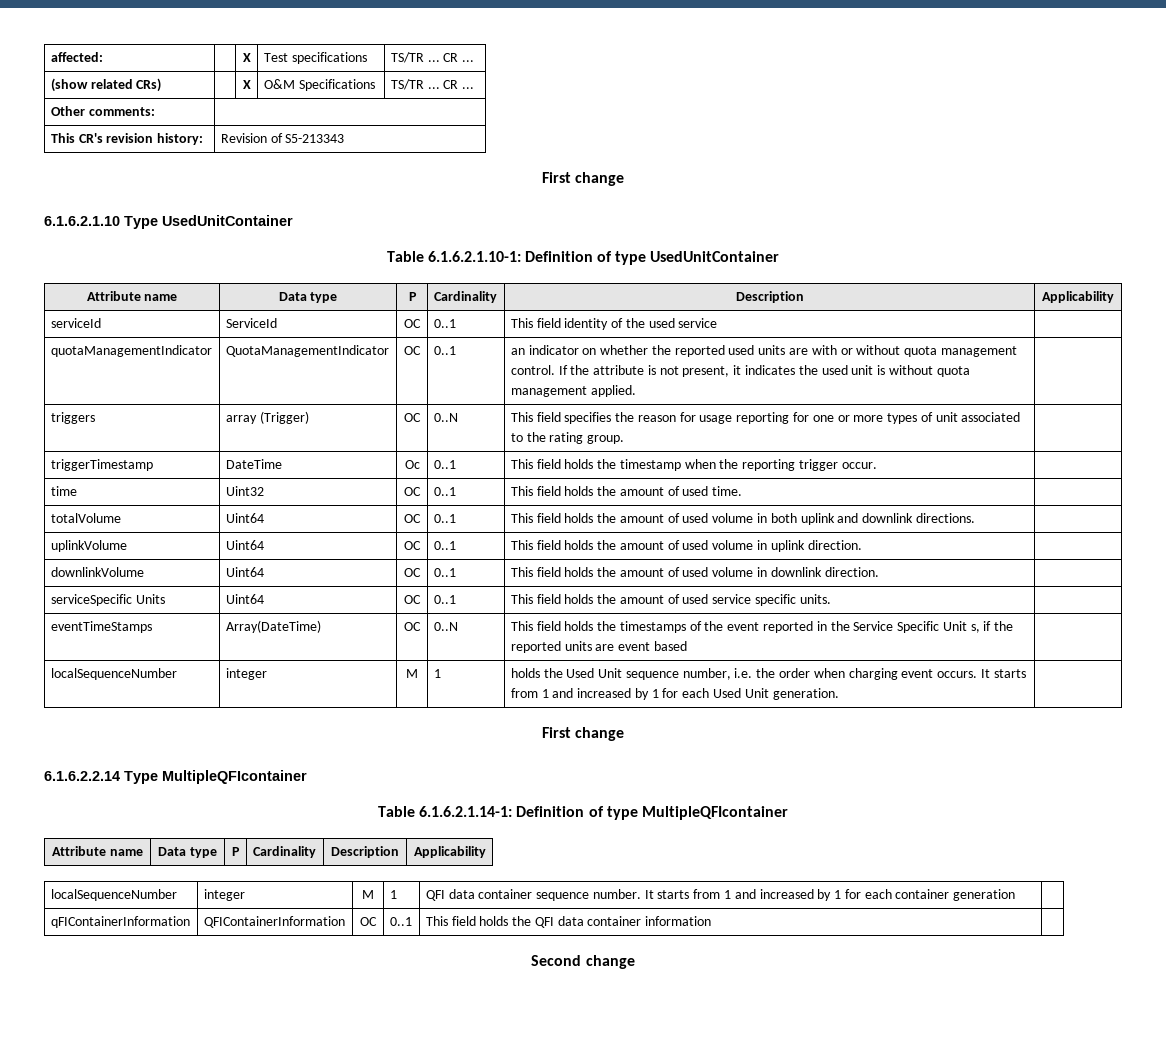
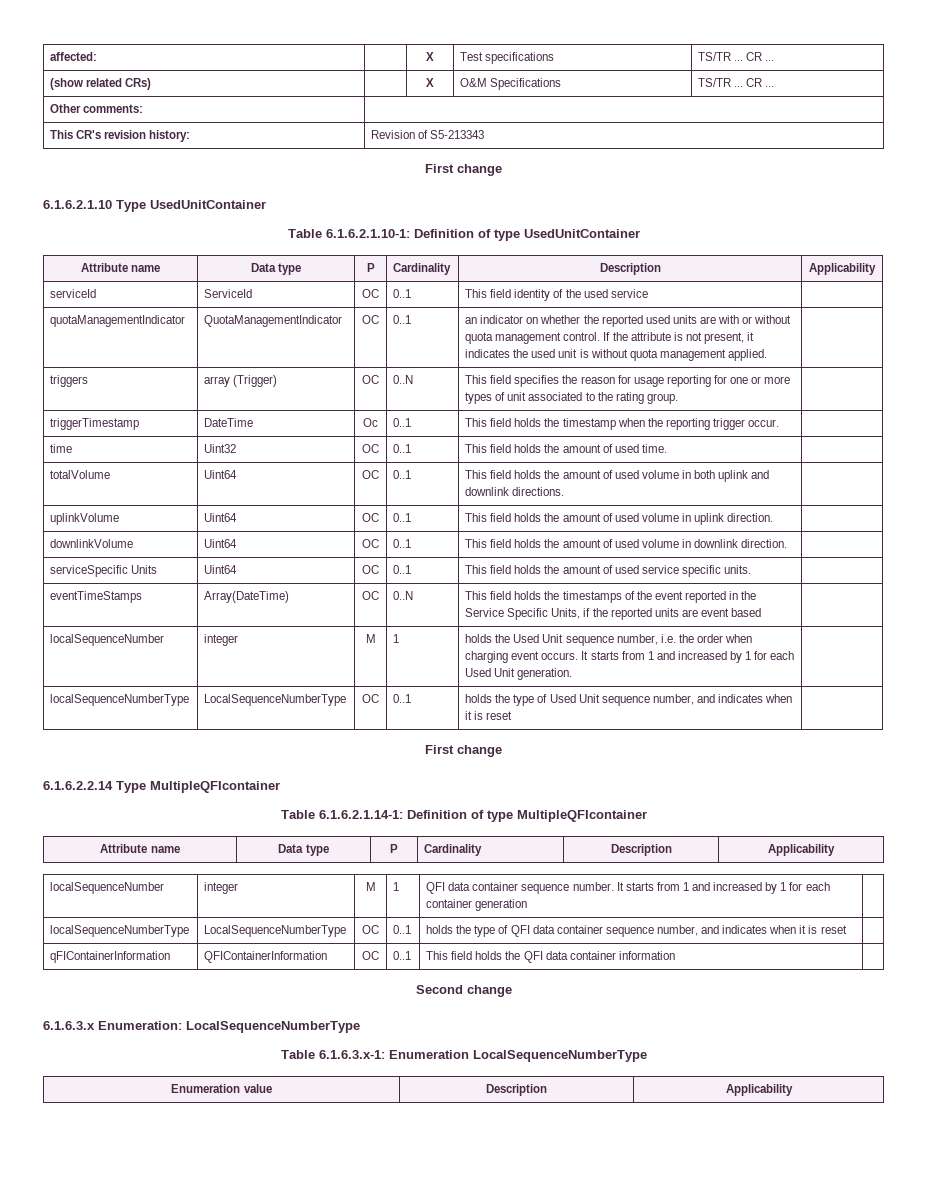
[942,621,980,633] Unit s, -> [551,608,581,619] Units,
(839, 694) none -> [50,694,190,706] [204,694,347,706] [362,694,379,703] [393,694,412,703] [465,694,793,706] [465,711,513,720] // localSequenceNumberType | LocalSequenceNumberType | OC | 0..1 | holds the type of Used Unit sequence number, and indicates when it is reset |
(1016, 895) none -> [50,925,190,937] [204,925,347,937] [362,925,379,934] [393,925,412,934] [426,925,847,937] // localSequenceNumberType | LocalSequenceNumberType | OC | 0..1 | holds the type of QFI data container sequence number, and indicates when it is reset |
(635, 962) none -> [43,1021,360,1033] [280,1050,647,1062] [171,1084,272,1093] [486,1084,547,1096] [725,1084,793,1096] // 6.1.6.3.x Enumeration: LocalSequenceNumberType // Table 6.1.6.3.x-1: Enumeration LocalSequenceNumberType // Enumeration value | Description | Applicability

